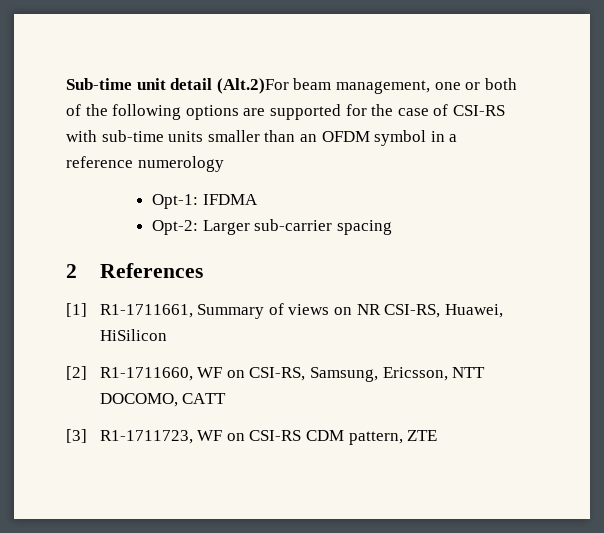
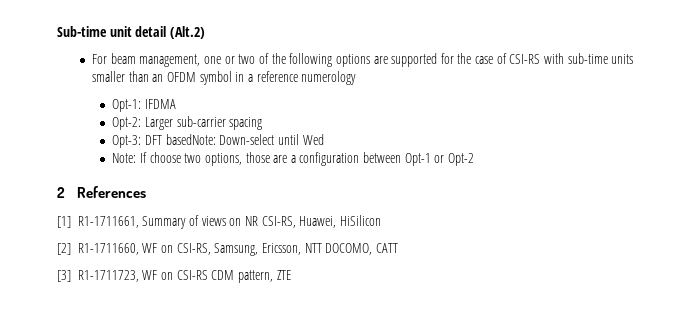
[216,78,289,94] (Alt.2)For -> [169,26,205,39] [92,54,108,64] (Alt.2) // For
[484,78,517,90] both -> [238,54,256,64] two
(392, 227) none -> [112,134,324,148] [112,152,475,166] // Opt-3: DFT basedNote: Down-select until Wed // Note: If choose two options, those are a configuration between Opt-1 or Opt-2

